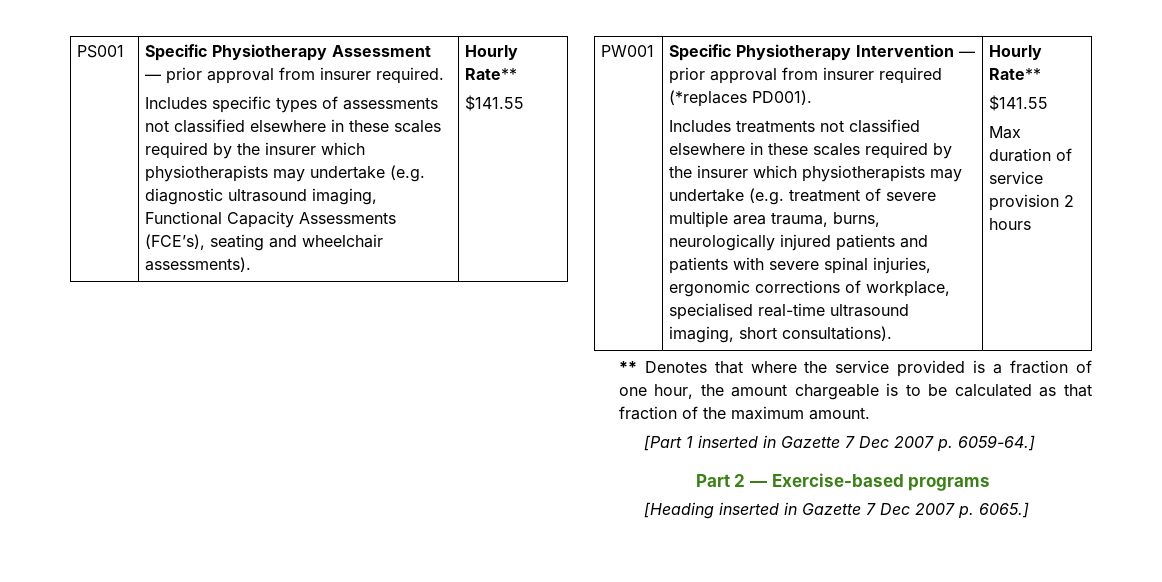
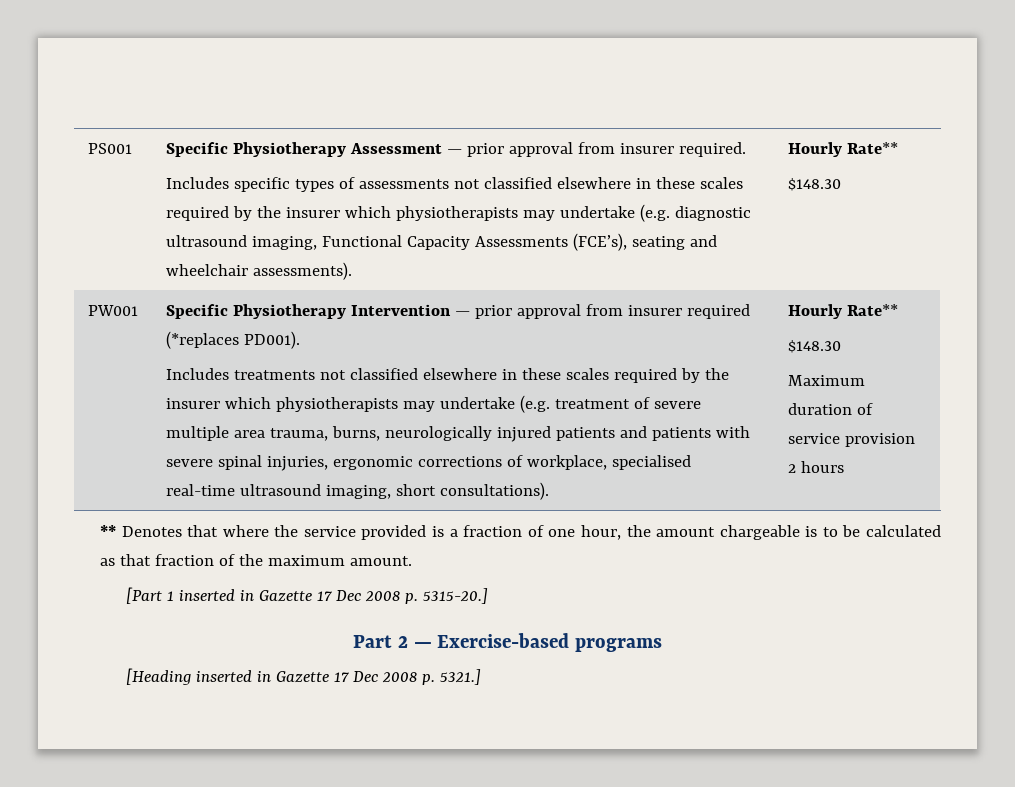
[465,95,525,111] $141.55 -> [787,178,841,191] $148.30
[989,95,1049,111] [989,126,1022,139] $141.55 // Max -> [787,340,841,353] [787,375,865,386] $148.30 // Maximum
[844,435,1035,452] 7 Dec 2007 p. 6059-64.] -> [316,588,488,604] 17 Dec 2008 p. 5315-20.]
[865,502,1029,519] 7 Dec 2007 p. 6065.] -> [333,669,481,685] 17 Dec 2008 p. 5321.]

